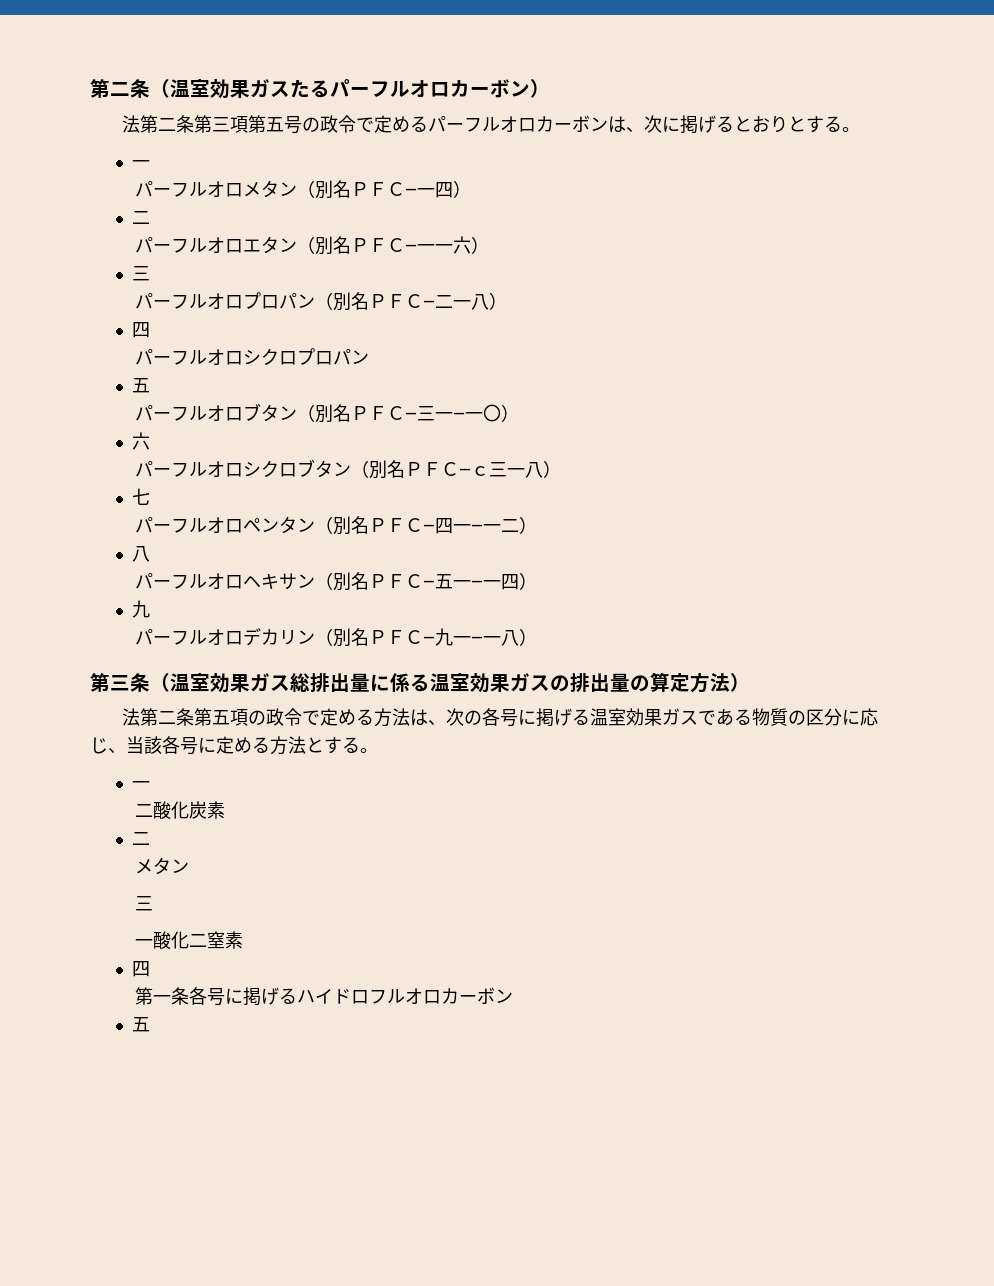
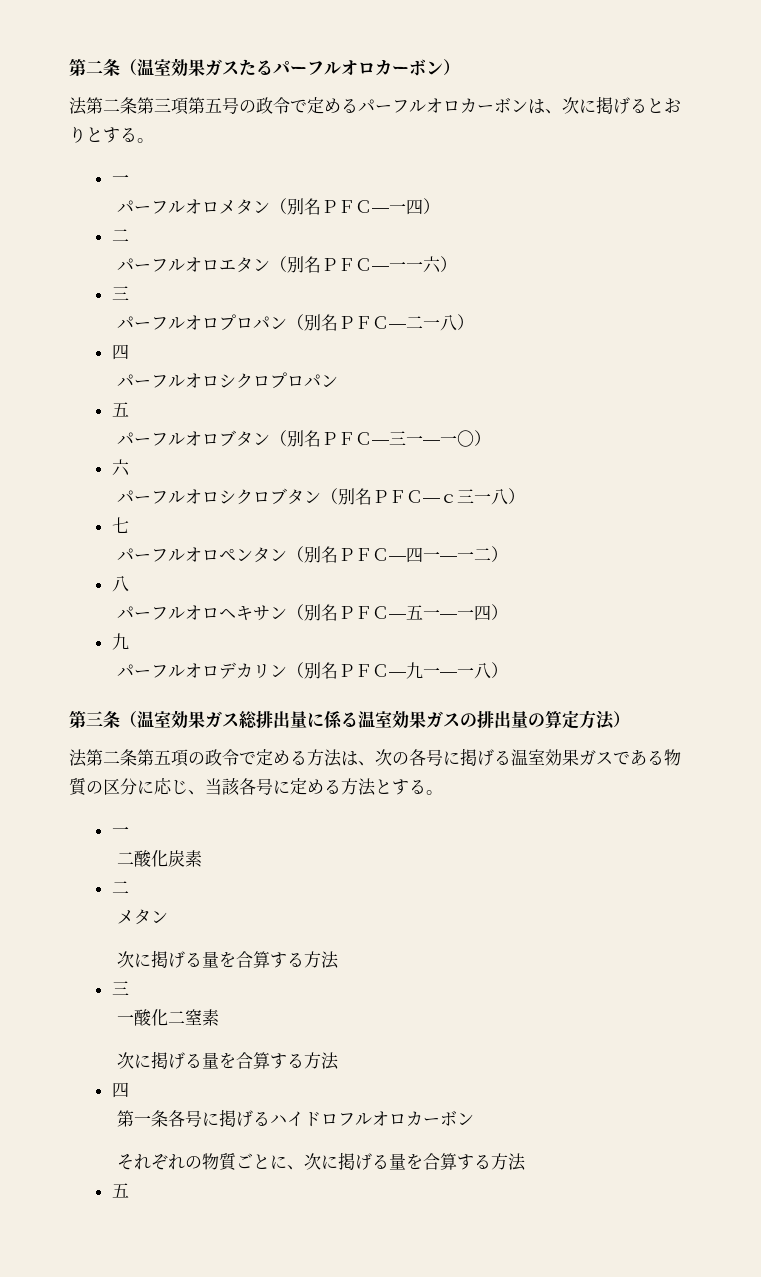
[135,896,154,911] [135,931,244,949] 三 // 一酸化二窒素 -> [116,950,339,969] [111,981,129,995] [116,1009,219,1026] [116,1051,339,1070] 次に掲げる量を合算する方法 // 三 // 一酸化二窒素 // 次に掲げる量を合算する方法
(514, 996) none -> [116,1152,526,1171] // それぞれの物質ごとに、次に掲げる量を合算する方法

